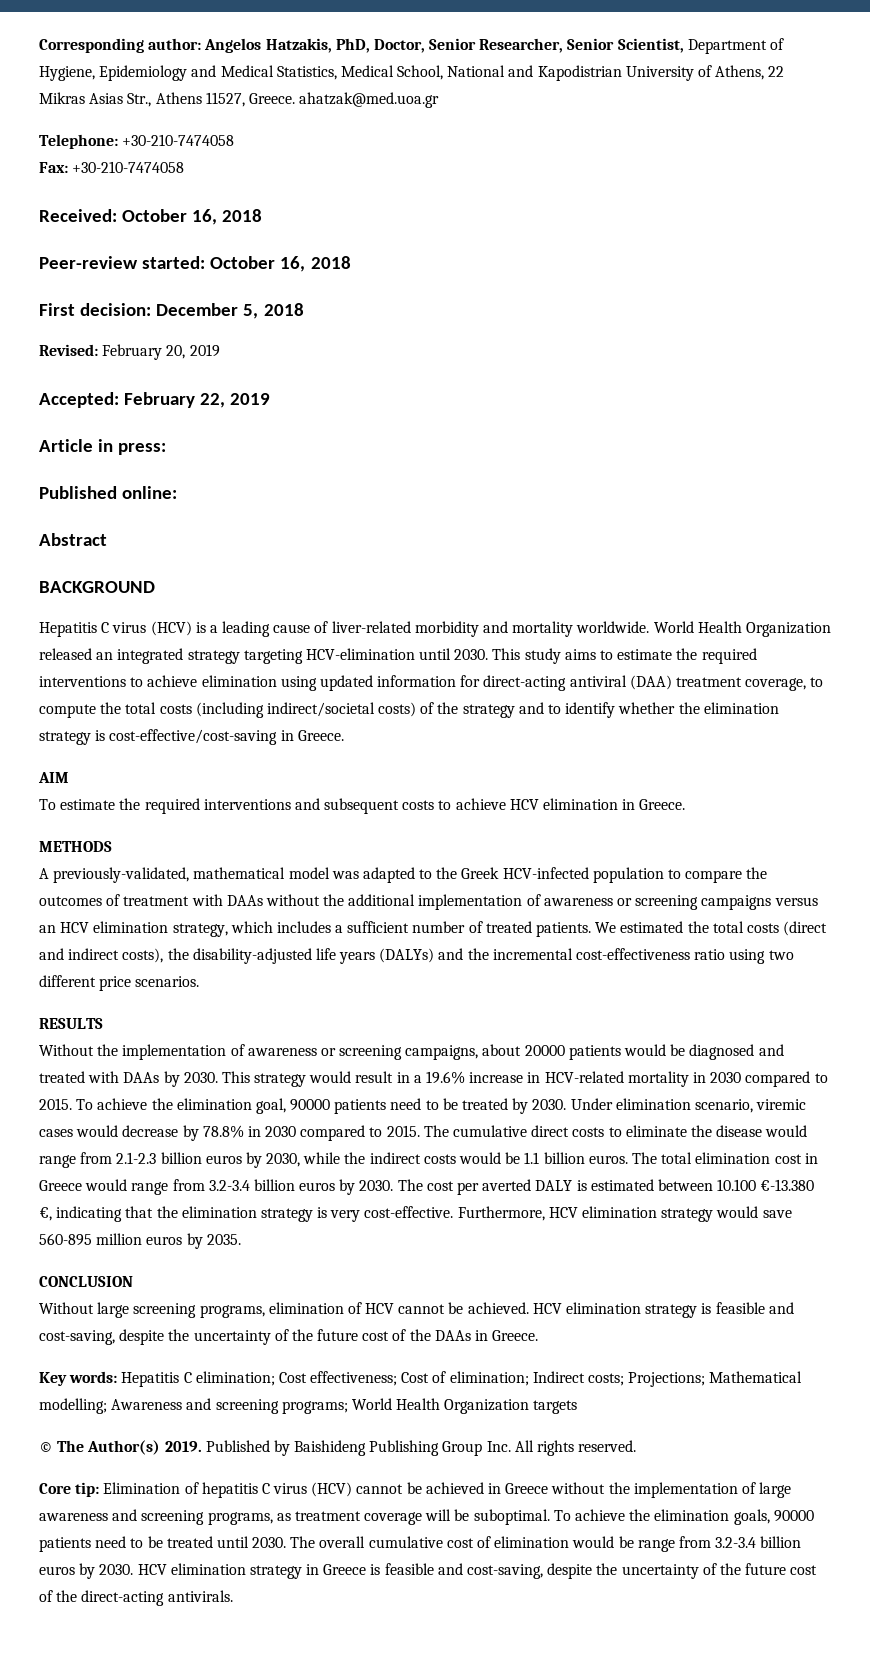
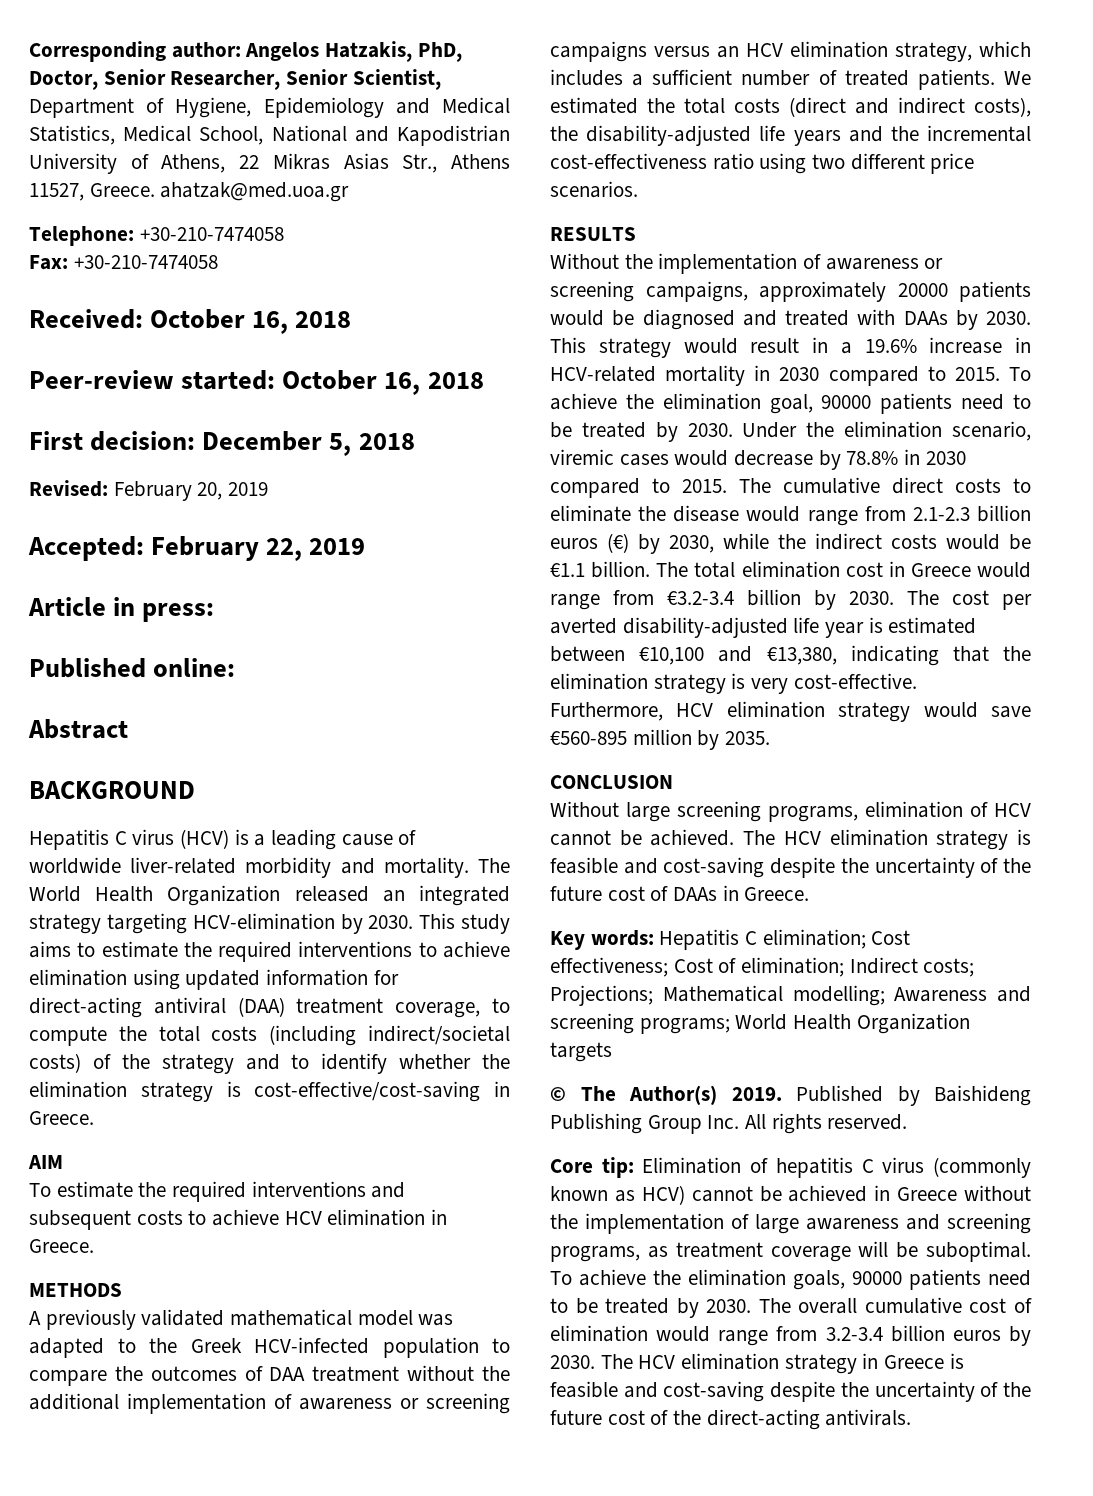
(329, 627) none -> [29,857,121,874] worldwide
[512,621,650,637] mortality worldwide. -> [383,857,510,878] mortality. The
[419,648,452,660] until -> [340,914,363,934] by
[53,867,190,883] previously-validated, -> [45,1309,225,1330] previously validated
[123,894,263,906] treatment with DAAs -> [269,1366,400,1382] DAA treatment
[379,948,435,963] (DALYs) -> (841, 138) none
[482,1044,522,1056] about -> [759,281,886,302] approximately
(613, 1104) none -> [806,422,835,437] the
(242, 1159) none -> [607,533,629,553] (€)
[524,1152,628,1164] 1.1 billion euros. -> [550,561,651,578] €1.1 billion.
[208,1179,336,1191] 3.2-3.4 billion euros -> [667,589,801,606] €3.2-3.4 billion
[535,1179,815,1191] [39,1207,52,1221] DALY is estimated between 10.100 €-13.380 €, -> [622,617,977,638] [550,646,837,665] disability-adjusted life year is estimated between €10,100 and €13,380,
[39,1233,183,1246] 560-895 million euros -> [550,729,692,745] €560-895 million
(529, 1308) none -> [743,830,776,845] The
[39,1329,431,1345] cost-saving, despite the uncertainty of the future cost of the -> [663,857,1031,878] [550,886,669,901] cost-saving despite the uncertainty of the future cost of
[311,1482,353,1497] (HCV) -> [933,1157,1031,1178] [550,1185,685,1205] (commonly known as HCV)
[216,1536,249,1548] until -> [676,1298,699,1318] by
[618,1536,802,1552] [39,1563,134,1579] be range from 3.2-3.4 billion euros by 2030. -> [718,1325,1031,1346] [550,1354,633,1369] range from 3.2-3.4 billion euros by 2030. The
[467,1564,544,1579] cost-saving, -> [663,1381,765,1402] cost-saving

